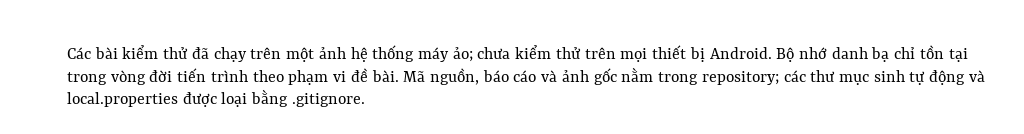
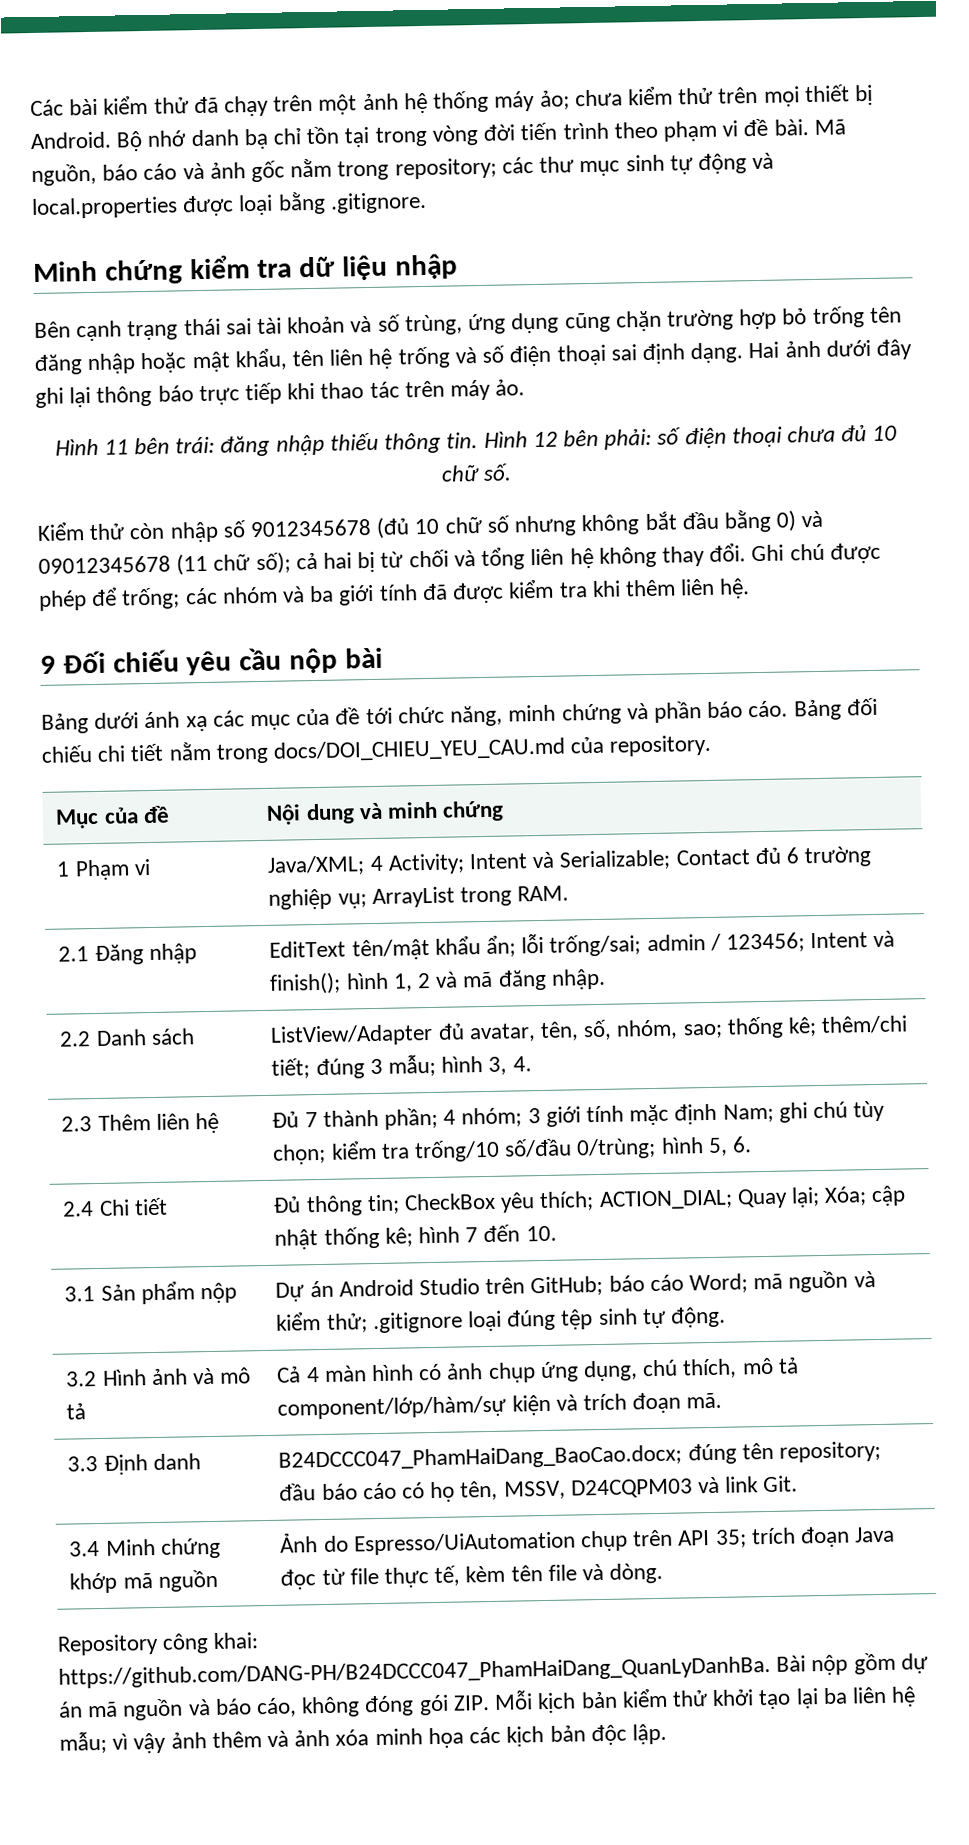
(365, 100) none -> [33,253,458,285] [34,306,902,342] [34,339,912,375] [35,379,526,408] [54,425,898,457] [440,463,513,482] [37,509,824,543] [38,542,881,576] [38,578,751,611] [40,647,383,676] [41,697,878,734] [41,734,713,764] [55,805,170,829] [266,800,505,825] [56,859,151,881] [267,846,873,876] [268,885,570,910] [58,943,197,966] [269,930,896,961] [269,968,606,995] [59,1028,195,1047] [270,1015,909,1047] [271,1054,532,1080] [61,1112,219,1134] [272,1100,886,1130] [272,1136,752,1165] [62,1197,168,1217] [273,1185,907,1217] [274,1224,557,1250] [64,1281,237,1305] [275,1270,876,1302] [275,1306,726,1334] [66,1367,252,1387] [66,1403,87,1420] [276,1357,799,1384] [277,1392,723,1420] [67,1453,201,1475] [278,1440,881,1472] [279,1475,799,1503] [69,1537,221,1559] [69,1569,218,1594] [279,1526,896,1556] [280,1562,664,1590] [57,1632,260,1656] [58,1652,928,1689] [58,1686,917,1721] [59,1723,667,1754] // Minh chứng kiểm tra dữ liệu nhập // Bên cạnh trạng thái sai tài khoản và số trùng, ứng dụng cũng chặn trường hợp bỏ trống tên đăng nhập hoặc mật khẩu, tên liên hệ trống và số điện thoại sai định dạng. Hai ảnh dưới đây ghi lại thông báo trực tiếp khi thao tác trên máy ảo. // Hình 11 bên trái: đăng nhập thiếu thông tin. Hình 12 bên phải: số điện thoại chưa đủ 10 chữ số. // Kiểm thử còn nhập số 9012345678 (đủ 10 chữ số nhưng không bắt đầu bằng 0) và 09012345678 (11 chữ số); cả hai bị từ chối và tổng liên hệ không thay đổi. Ghi chú được phép để trống; các nhóm và ba giới tính đã được kiểm tra khi thêm liên hệ. // 9 Đối chiếu yêu cầu nộp bài // Bảng dưới ánh xạ các mục của đề tới chức năng, minh chứng và phần báo cáo. Bảng đối chiếu chi tiết nằm trong docs/DOI_CHIEU_YEU_CAU.md của repository. // Mục của đề | Nội dung và minh chứng // 1 Phạm vi | Java/XML; 4 Activity; Intent và Serializable; Contact đủ 6 trường nghiệp vụ; ArrayList trong RAM. // 2.1 Đăng nhập | EditText tên/mật khẩu ẩn; lỗi trống/sai; admin / 123456; Intent và finish(); hình 1, 2 và mã đăng nhập. // 2.2 Danh sách | ListView/Adapter đủ avatar, tên, số, nhóm, sao; thống kê; thêm/chi tiết; đúng 3 mẫu; hình 3, 4. // 2.3 Thêm liên hệ | Đủ 7 thành phần; 4 nhóm; 3 giới tính mặc định Nam; ghi chú tùy chọn; kiểm tra trống/10 số/đầu 0/trùng; hình 5, 6. // 2.4 Chi tiết | Đủ thông tin; CheckBox yêu thích; ACTION_DIAL; Quay lại; Xóa; cập nhật thống kê; hình 7 đến 10. // 3.1 Sản phẩm nộp | Dự án Android Studio trên GitHub; báo cáo Word; mã nguồn và kiểm thử; .gitignore loại đúng tệp sinh tự động. // 3.2 Hình ảnh và mô tả | Cả 4 màn hình có ảnh chụp ứng dụng, chú thích, mô tả component/lớp/hàm/sự kiện và trích đoạn mã. // 3.3 Định danh | B24DCCC047_PhamHaiDang_BaoCao.docx; đúng tên repository; đầu báo cáo có họ tên, MSSV, D24CQPM03 và link Git. // 3.4 Minh chứng khớp mã nguồn | Ảnh do Espresso/UiAutomation chụp trên API 35; trích đoạn Java đọc từ file thực tế, kèm tên file và dòng. // Repository công khai: https://github.com/DANG-PH/B24DCCC047_PhamHaiDang_QuanLyDanhBa. Bài nộp gồm dự án mã nguồn và báo cáo, không đóng gói ZIP. Mỗi kịch bản kiểm thử khởi tạo lại ba liên hệ mẫu; vì vậy ảnh thêm và ảnh xóa minh họa các kịch bản độc lập.

